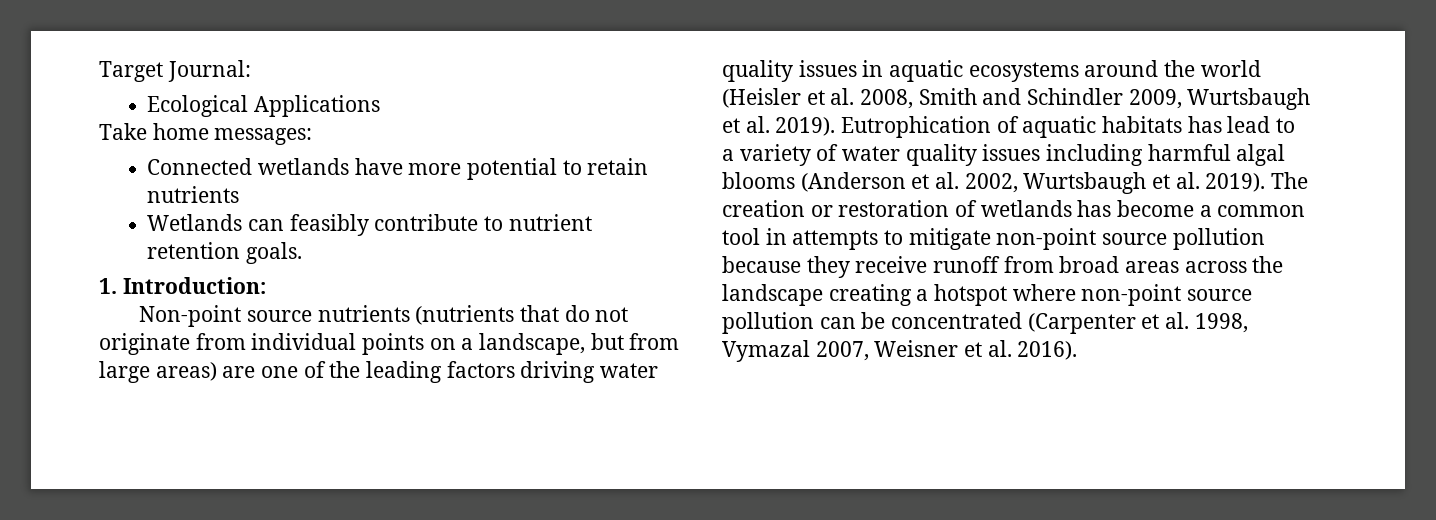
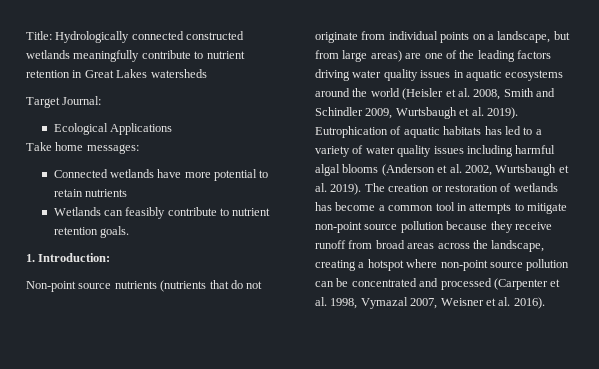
(99, 71) none -> [26,31,245,43] [26,50,245,62] [26,69,207,78] Title: Hydrologically connected constructed wetlands meaningfully contribute to nutrient retention in Great Lakes watersheds //
[1227,116,1271,133] lead -> [504,126,521,135] led
[722,284,823,306] landscape -> [491,240,545,252] landscape,
(1023, 320) none -> [419,278,492,290] and processed

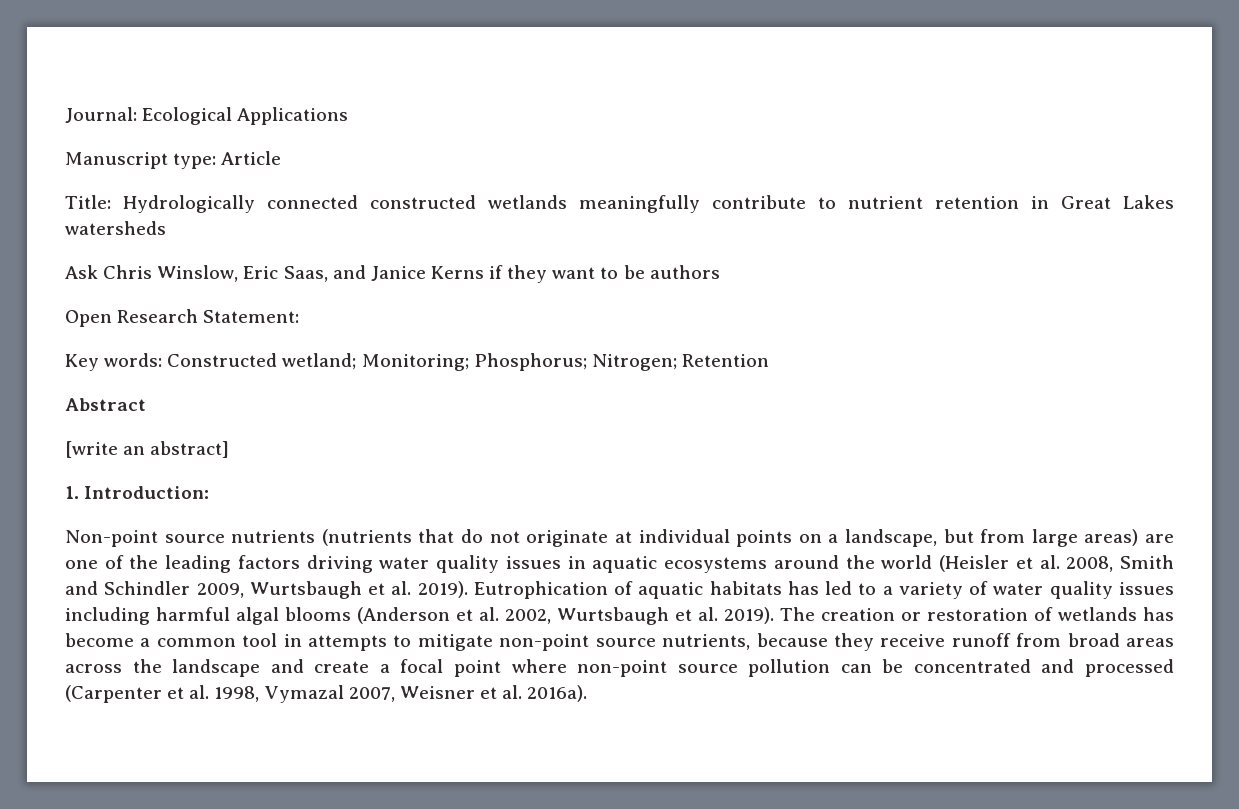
(26, 35) none -> [65,107,349,125] [65,151,282,169] Journal: Ecological Applications // Manuscript type: Article //
[26,96,102,108] [53,123,172,135] [26,142,139,154] [53,169,269,181] [53,189,127,197] [53,207,271,219] [53,226,129,238] Target Journal: // Ecological Applications // Take home messages: // Connected wetlands have more potential to retain nutrients // Wetlands can feasibly contribute to nutrient retention goals. -> [65,265,720,283] [65,309,300,327] [65,353,769,371] [65,398,146,411] [65,441,230,458] Ask Chris Winslow, Eric Saas, and Janice Kerns if they want to be authors // Open Research Statement: // Key words: Constructed wetland; Monitoring; Phosphorus; Nitrogen; Retention // Abstract // [write an abstract]
[361,31,386,40] from -> [614,531,632,543] at
[400,221,444,233] pollution -> [662,634,751,650] nutrients,
[491,240,545,252] [315,259,404,271] landscape, creating a hotspot -> [172,659,501,677] landscape and create a focal point
[513,297,545,309] 2016). -> [527,685,588,702] 2016a).

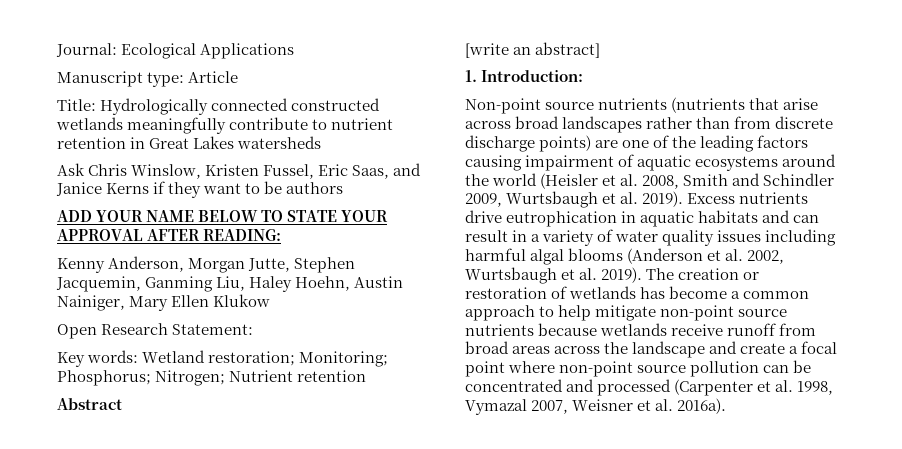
(239, 273) none -> [205,164,315,179] Kristen Fussel,
(720, 272) none -> [57,210,389,222] [57,229,282,241] [57,256,356,273] [56,276,404,292] [57,294,271,311] // ADD YOUR NAME BELOW TO STATE YOUR APPROVAL AFTER READING: // Kenny Anderson, Morgan Jutte, Stephen Jacquemin, Ganming Liu, Haley Hoehn, Austin Nainiger, Mary Ellen Klukow
[167,353,357,370] Constructed wetland; -> [142,350,296,366] Wetland restoration;
[681,354,769,367] Retention -> [229,370,367,382] Nutrient retention
[461,529,1139,547] do not originate at individual points on a landscape, but from large areas) -> [783,98,819,110] [465,116,834,133] [465,135,592,152] arise across broad landscapes rather than from discrete discharge points)
[306,555,586,573] driving water quality issues in -> [465,154,635,171] causing impairment of
[473,581,877,599] Eutrophication of aquatic habitats has led to -> [687,192,809,204] [465,210,820,227] [465,230,528,242] Excess nutrients drive eutrophication in aquatic habitats and can result in
[242,633,874,651] tool in attempts to mitigate non-point source nutrients, because they -> [465,305,788,321] [465,323,668,336] approach to help mitigate non-point source nutrients because wetlands

